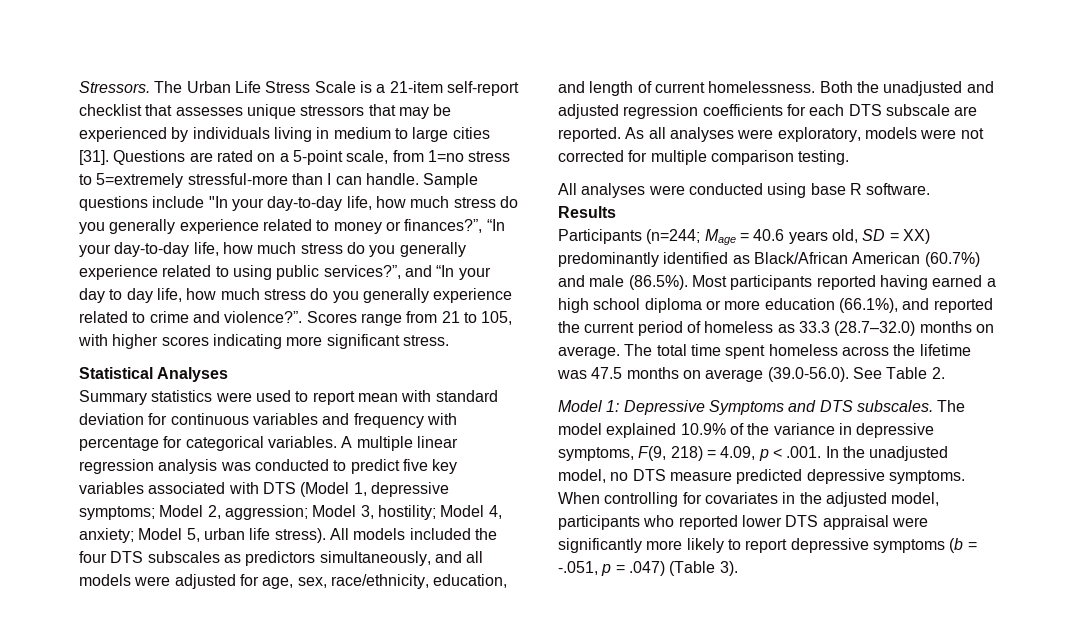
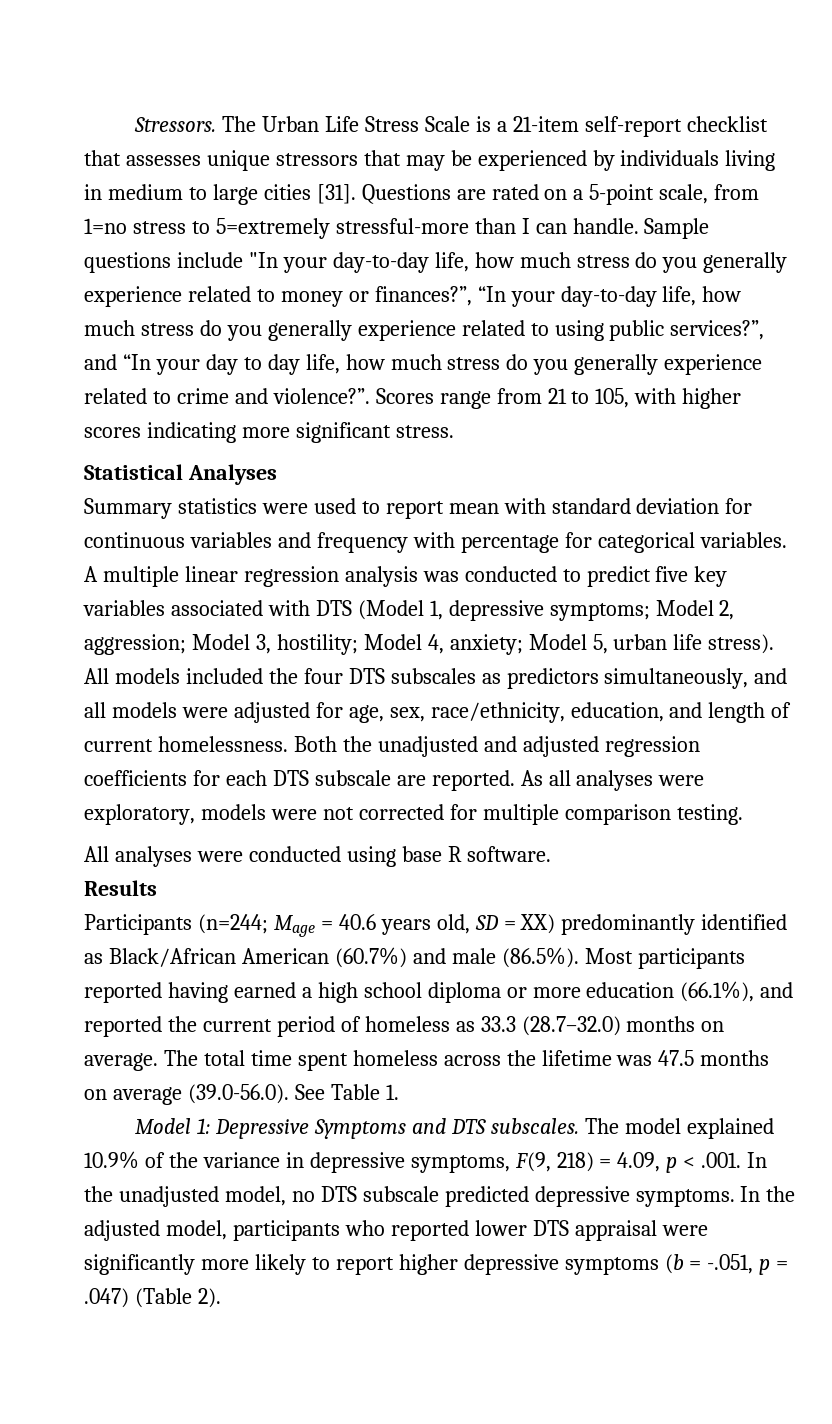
[931,367,945,379] 2. -> [385,1084,399,1100] 1.
[669,471,732,481] measure -> [362,1186,439,1202] subscale
[558,492,796,507] When controlling for covariates in -> [740,1186,761,1202] In
(788, 546) none -> [398,1254,458,1275] higher
[719,561,738,576] 3). -> [197,1288,221,1308] 2).

